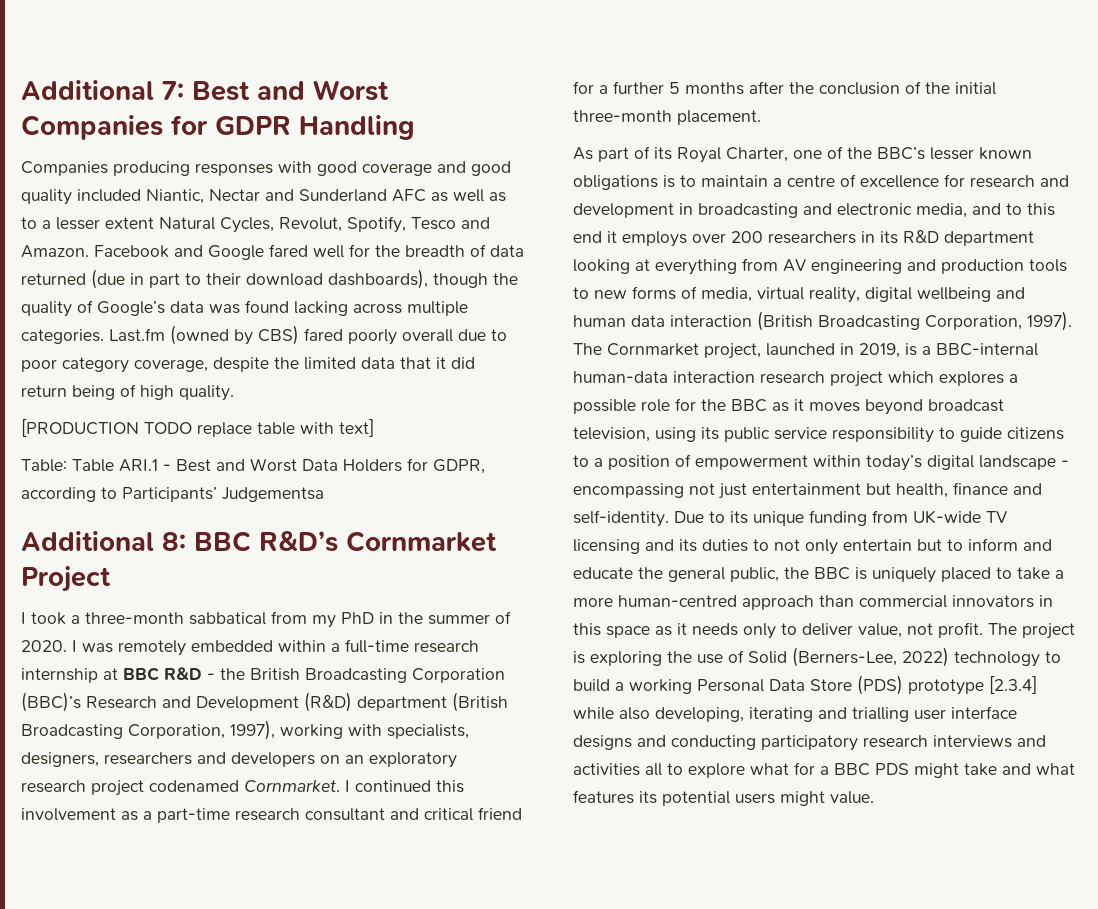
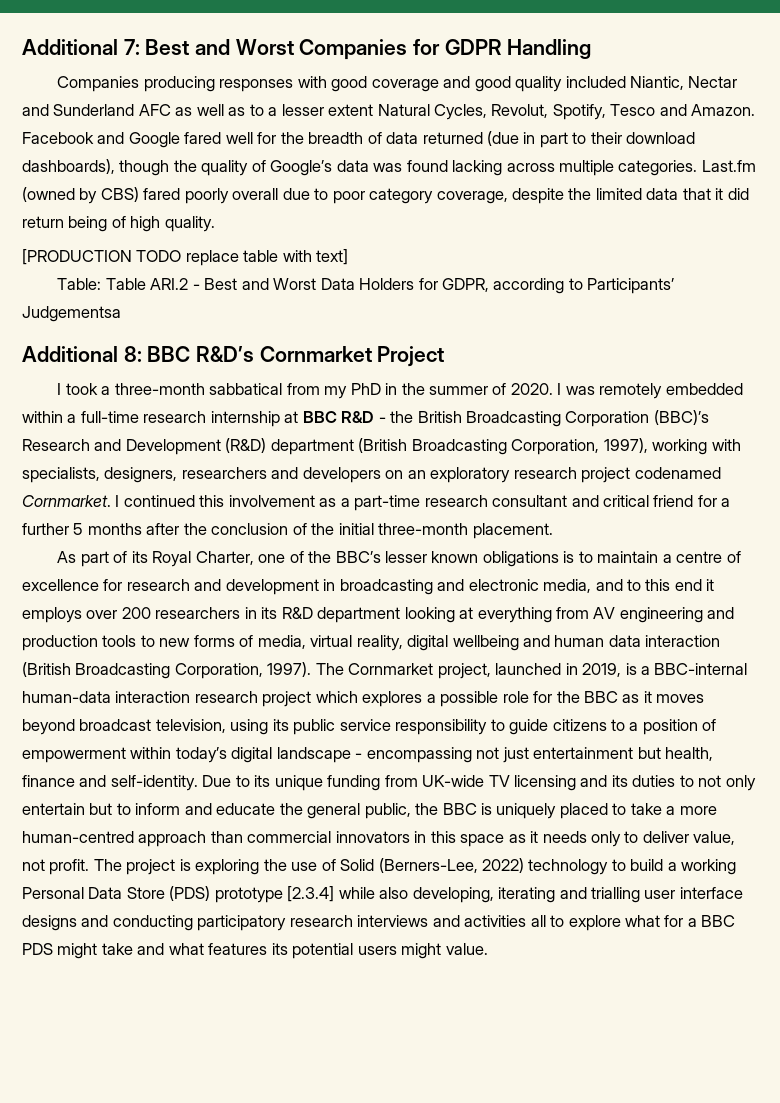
[119,459,158,472] ARI.1 -> [150,278,189,290] ARI.2

